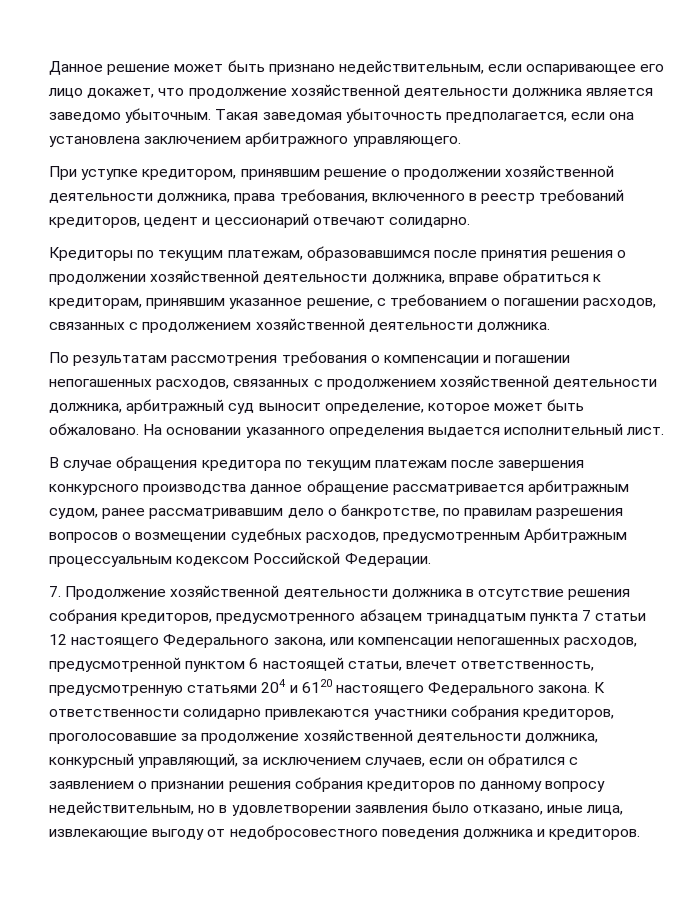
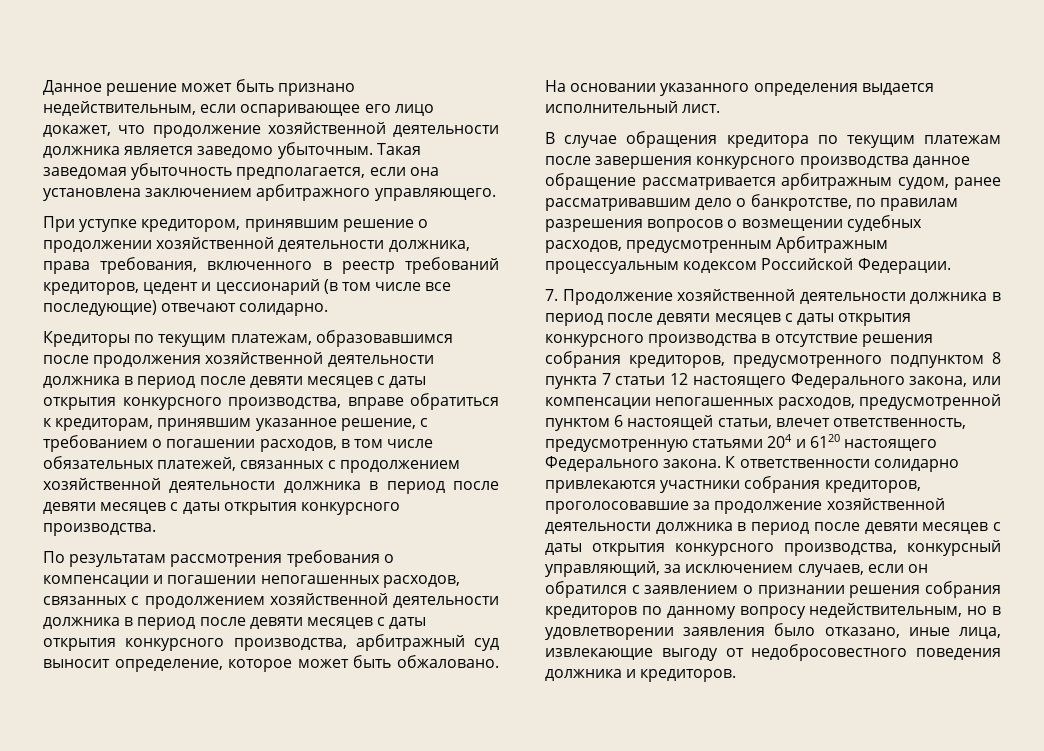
(309, 220) none -> [323,279,452,294] [43,300,157,316] (в том числе все последующие)
[481,250,627,261] [49,270,445,285] принятия решения о продолжении хозяйственной деятельности должника, -> [93,352,434,368] [43,376,427,389] [43,397,341,410] продолжения хозяйственной деятельности должника в период после девяти месяцев с даты открытия конкурсного производства,
[49,318,550,333] связанных с продолжением хозяйственной деятельности должника. -> [340,439,434,448] [43,456,460,473] [43,478,499,494] [43,502,400,515] [43,523,156,536] в том числе обязательных платежей, связанных с продолжением хозяйственной деятельности должника в период после девяти месяцев с даты открытия конкурсного производства.
[49,403,122,413] должника, -> [43,617,427,630] [43,638,347,651] должника в период после девяти месяцев с даты открытия конкурсного производства,
(474, 593) none -> [545,313,912,326] [545,334,771,347] период после девяти месяцев с даты открытия конкурсного производства в
[359,609,526,624] абзацем тринадцатым -> [890,352,1001,368] подпунктом 8
[524,733,598,743] должника, -> [655,522,1001,535] [545,543,897,556] должника в период после девяти месяцев с даты открытия конкурсного производства,

